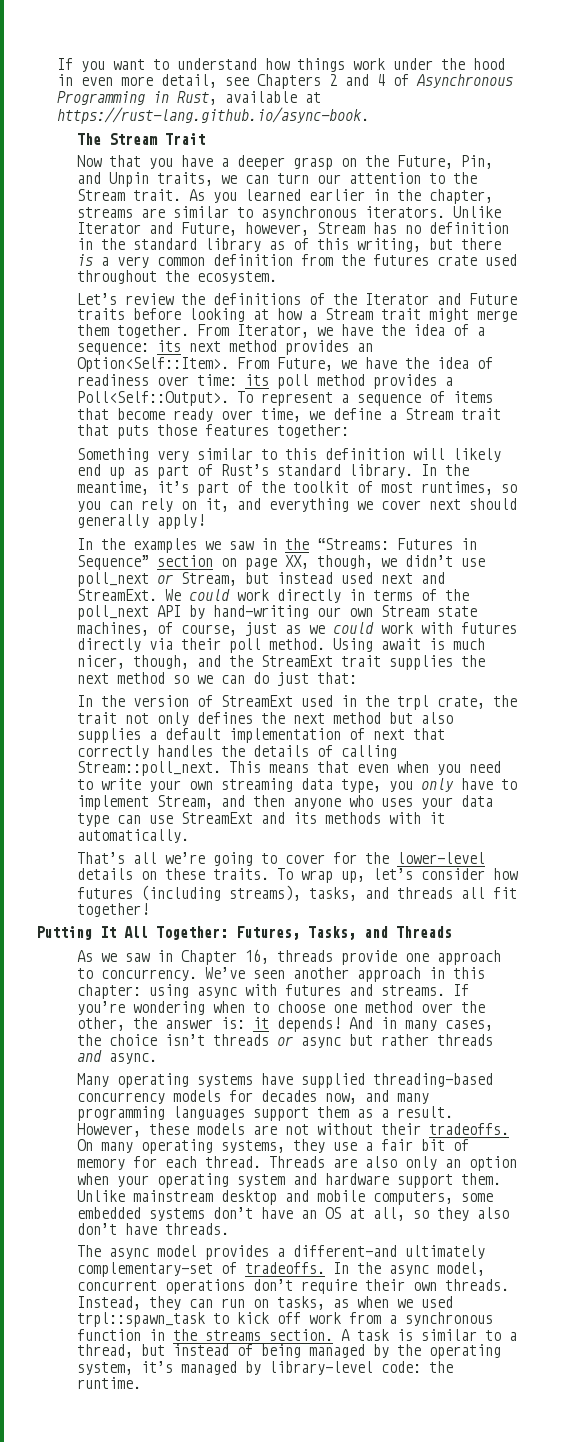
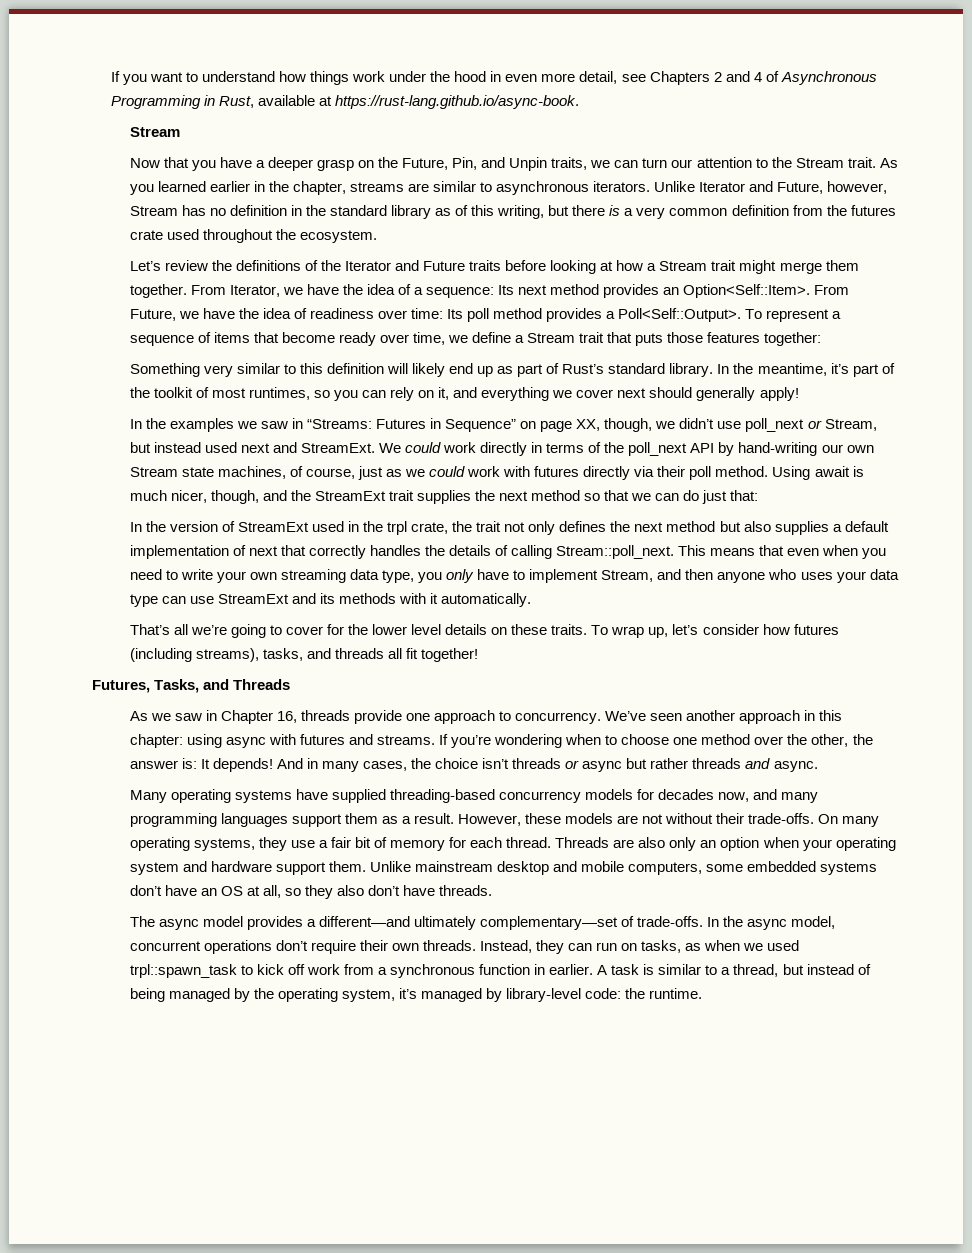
[76,133,205,145] The Stream Trait -> [129,127,180,137] Stream
[156,340,181,352] its -> [498,285,515,295] Its
[244,374,269,386] its -> [447,309,464,319] Its
[284,538,309,550] the -> (303, 423) none
[156,555,213,567] section -> (517, 425) none
(189, 679) none -> [604,490,630,501] that
[396,852,485,864] lower-level -> [372,624,442,635] lower level
[36,926,229,940] Putting It All Together: -> (478, 655) none
[252,1017,269,1029] it -> [200,759,210,769] It
[428,1123,509,1135] tradeoffs. -> [748,813,815,824] trade-offs.
[244,1262,325,1274] tradeoffs. -> [637,916,704,927] trade-offs.
[172,1329,333,1341] the streams section. -> [549,964,594,975] earlier.

